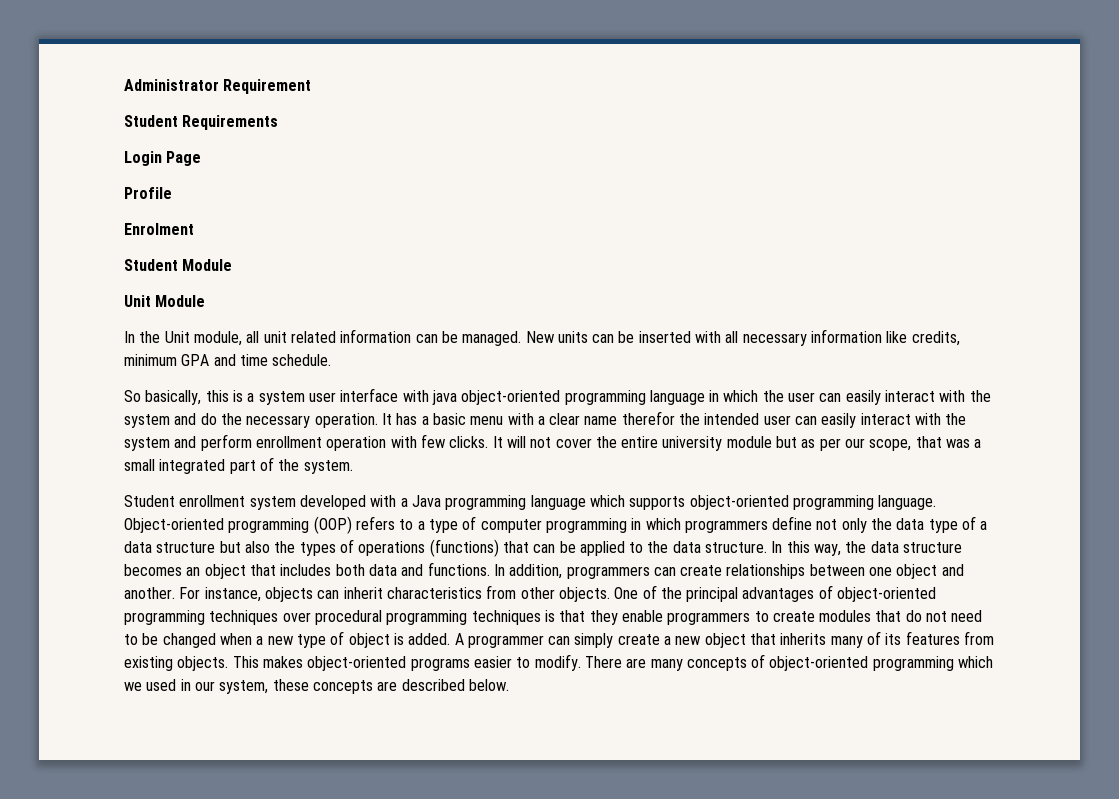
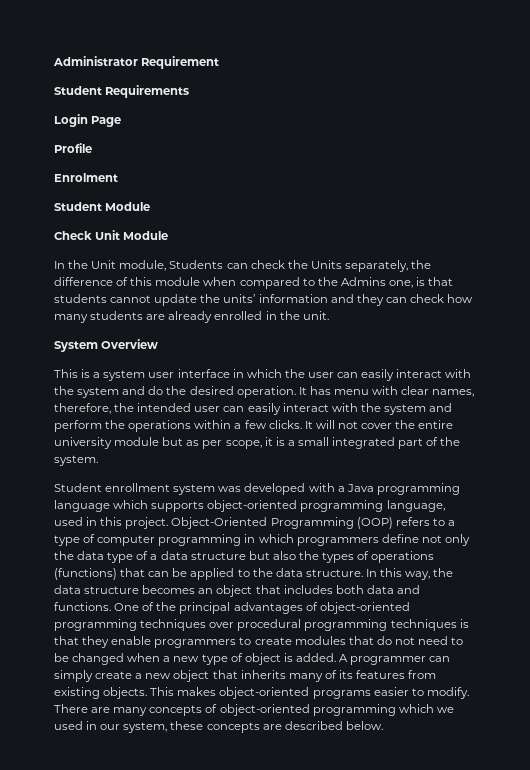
(233, 265) none -> [54,231,92,240] Check
[246,329,960,346] [124,354,332,366] [124,390,229,405] all unit related information can be managed. New units can be inserted with all necessary information like credits, minimum GPA and time schedule. // So basically, this -> [169,260,432,272] [54,277,454,289] [54,294,474,306] [54,311,329,323] [54,339,159,352] [54,369,78,378] Students can check the Units separately, the difference of this module when compared to the Admins one, is that students cannot update the units’ information and they can check how many students are already enrolled in the unit. // System Overview // This
[402,390,705,405] with java object-oriented programming language -> (230, 373) none
[246,415,311,428] necessary -> [189,386,234,395] desired
[421,411,675,425] a basic menu with a clear name therefor -> [333,386,475,397] [54,403,111,414] menu with clear names, therefore,
[255,436,417,451] enrollment operation with -> [105,420,242,432] the operations within a
[845,436,971,451] our scope, that was -> [225,437,285,449] scope, it is
(296, 503) none -> [218,486,242,492] was
[878,495,937,510] [124,518,310,533] language. Object-oriented programming -> [386,500,445,512] [54,517,354,529] language, used in this project. Object-Oriented Programming
[493,564,964,579] [124,585,610,602] In addition, programmers can create relationships between one object and another. For instance, objects can inherit characteristics from other objects. -> (111, 606) none

